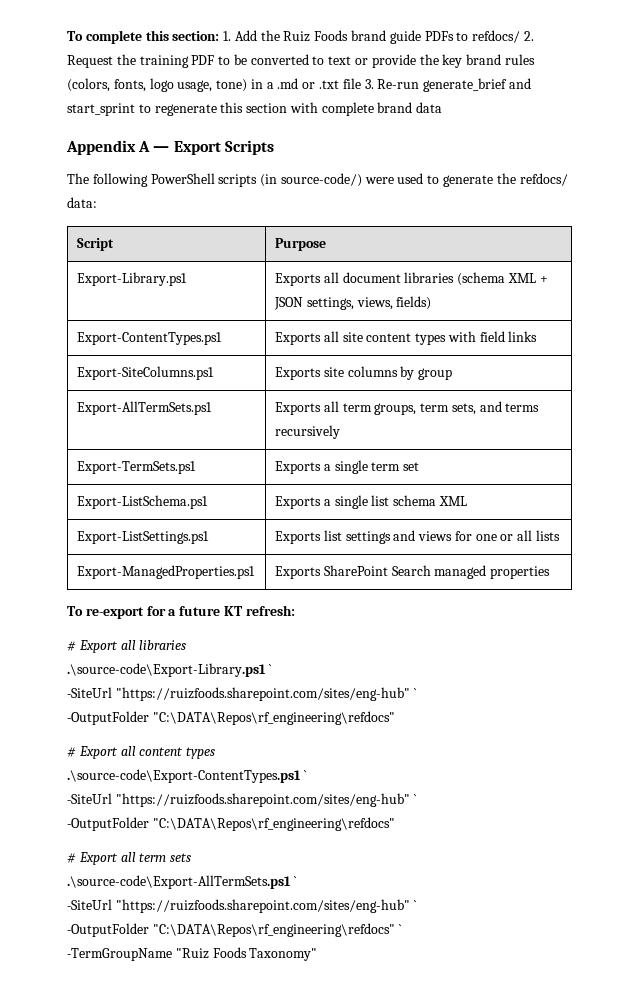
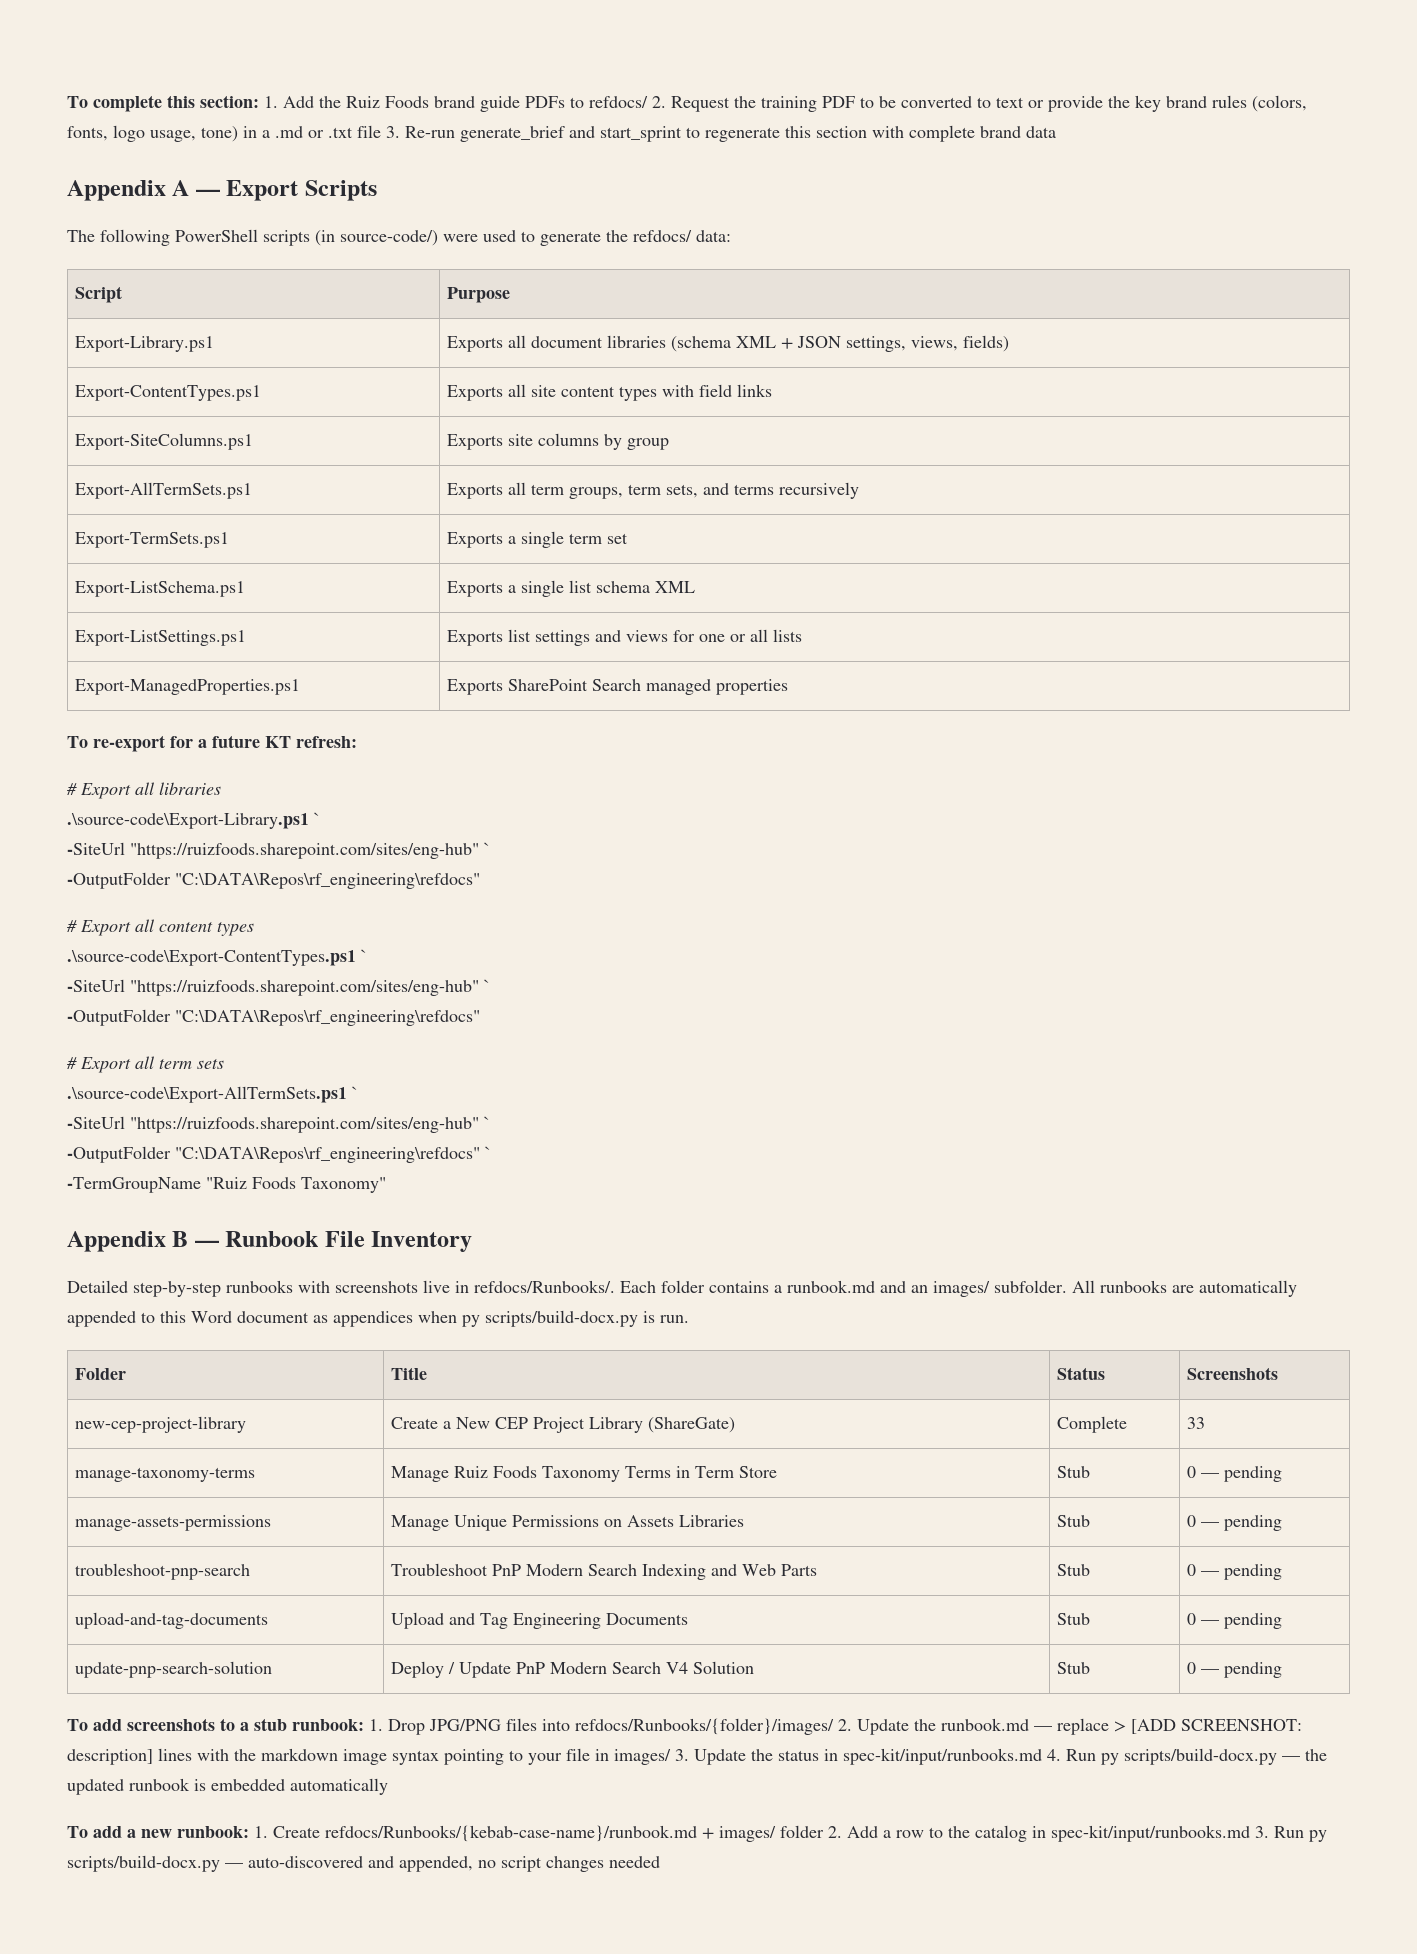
(318, 954) none -> [67,1231,473,1252] [67,1280,1297,1297] [67,1310,689,1327] [75,1368,127,1380] [391,1367,428,1380] [1057,1367,1106,1380] [1187,1367,1279,1380] [75,1416,247,1433] [391,1417,736,1433] [1057,1416,1128,1433] [1187,1417,1206,1429] [75,1467,256,1482] [391,1466,778,1482] [1057,1466,1091,1478] [1187,1466,1283,1482] [75,1515,272,1531] [391,1515,745,1531] [1057,1515,1091,1527] [1187,1515,1283,1531] [75,1563,251,1580] [391,1563,818,1580] [1057,1564,1091,1576] [1187,1564,1283,1580] [75,1612,269,1629] [391,1612,689,1629] [1057,1613,1091,1625] [1187,1613,1283,1629] [75,1661,273,1678] [391,1661,755,1678] [1057,1662,1091,1674] [1187,1662,1283,1678] [67,1718,1302,1735] [67,1748,1327,1765] [67,1778,388,1795] [67,1825,1327,1842] [67,1855,660,1872] // Appendix B — Runbook File Inventory // Detailed step-by-step runbooks with screenshots live in refdocs/Runbooks/. Each folder contains a runbook.md and an images/ subfolder. All runbooks are automatically appended to this Word document as appendices when py scripts/build-docx.py is run. // Folder | Title | Status | Screenshots // new-cep-project-library | Create a New CEP Project Library (ShareGate) | Complete | 33 // manage-taxonomy-terms | Manage Ruiz Foods Taxonomy Terms in Term Store | Stub | 0 — pending // manage-assets-permissions | Manage Unique Permissions on Assets Libraries | Stub | 0 — pending // troubleshoot-pnp-search | Troubleshoot PnP Modern Search Indexing and Web Parts | Stub | 0 — pending // upload-and-tag-documents | Upload and Tag Engineering Documents | Stub | 0 — pending // update-pnp-search-solution | Deploy / Update PnP Modern Search V4 Solution | Stub | 0 — pending // To add screenshots to a stub runbook: 1. Drop JPG/PNG files into refdocs/Runbooks/{folder}/images/ 2. Update the runbook.md — replace > [ADD SCREENSHOT: description] lines with the markdown image syntax pointing to your file in images/ 3. Update the status in spec-kit/input/runbooks.md 4. Run py scripts/build-docx.py — the updated runbook is embedded automatically // To add a new runbook: 1. Create refdocs/Runbooks/{kebab-case-name}/runbook.md + images/ folder 2. Add a row to the catalog in spec-kit/input/runbooks.md 3. Run py scripts/build-docx.py — auto-discovered and appended, no script changes needed

